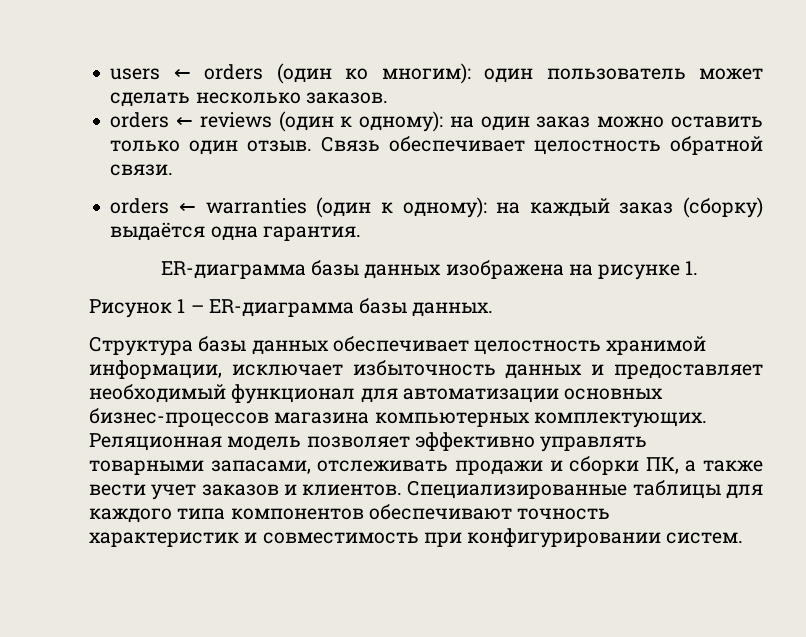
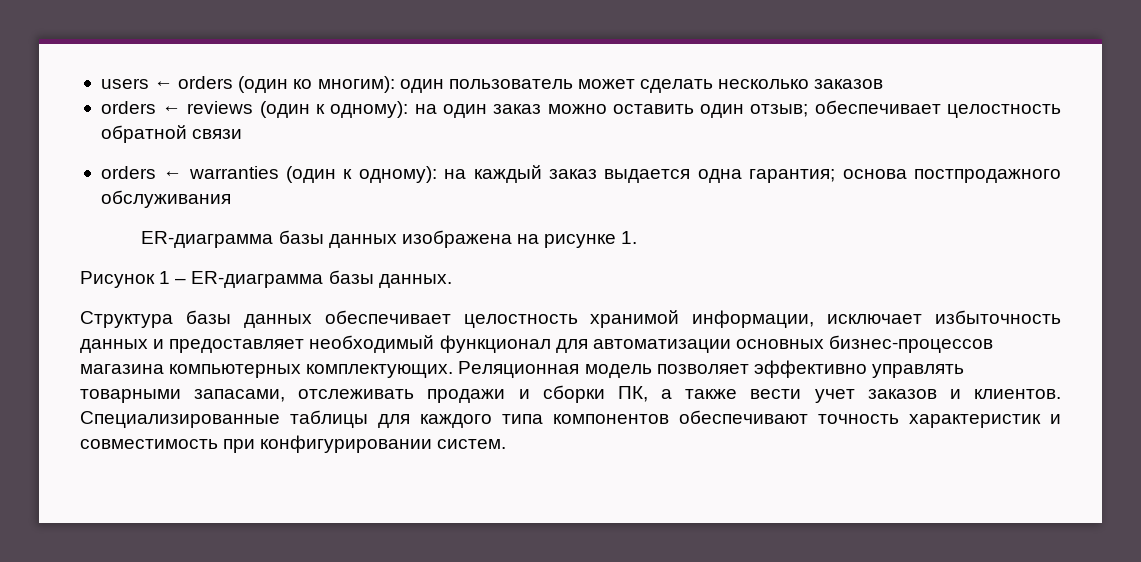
[305,92,388,104] заказов. -> [814,79,884,89] заказов
[110,136,381,155] только один отзыв. Связь -> [700,104,809,118] один отзыв;
[110,164,174,176] связи. -> [192,129,243,139] связи
[683,197,763,218] [110,222,361,241] (сборку) выдаётся одна гарантия. -> [604,169,1061,183] [100,190,231,208] выдается одна гарантия; основа постпродажного обслуживания

